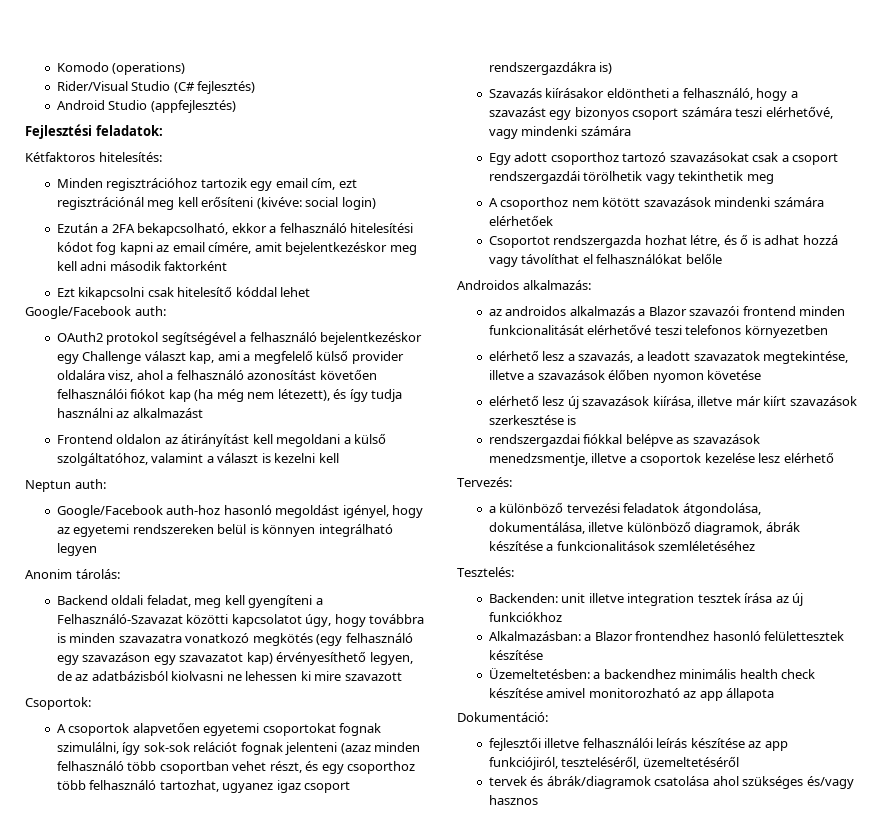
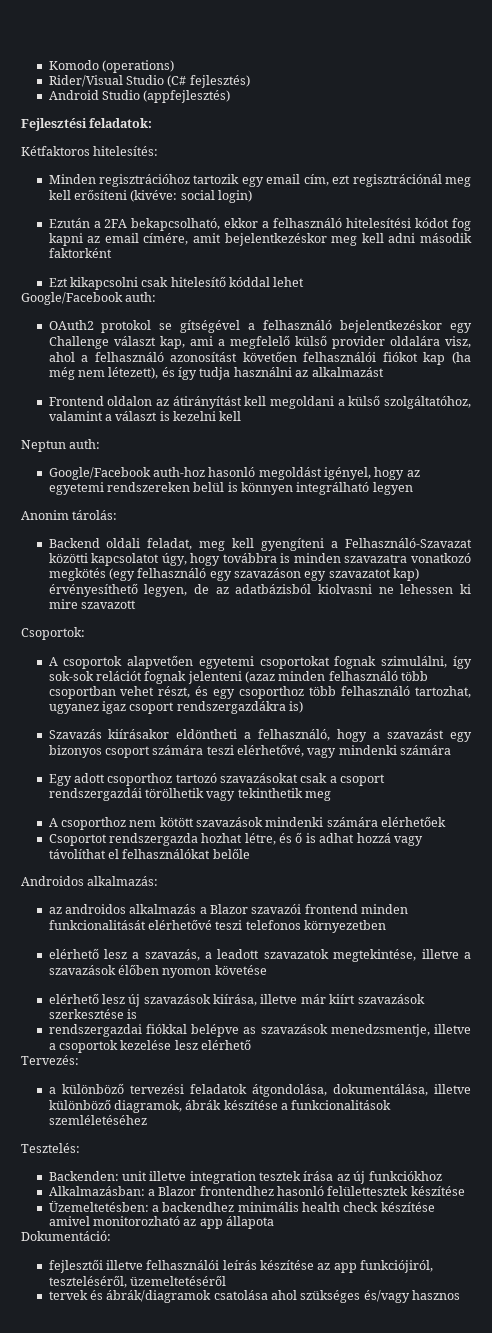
[161,332,236,345] segítségével -> [159,320,241,333] se gítségével

